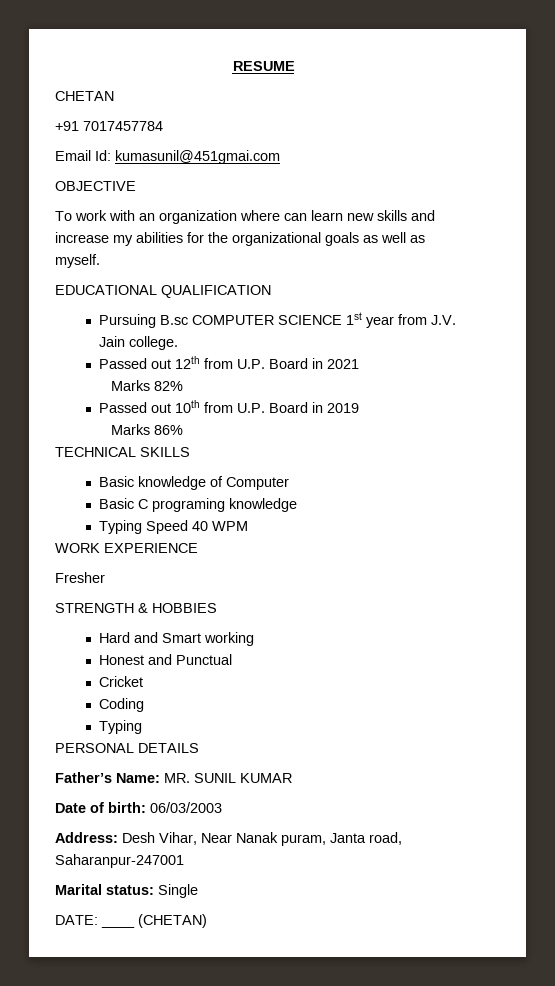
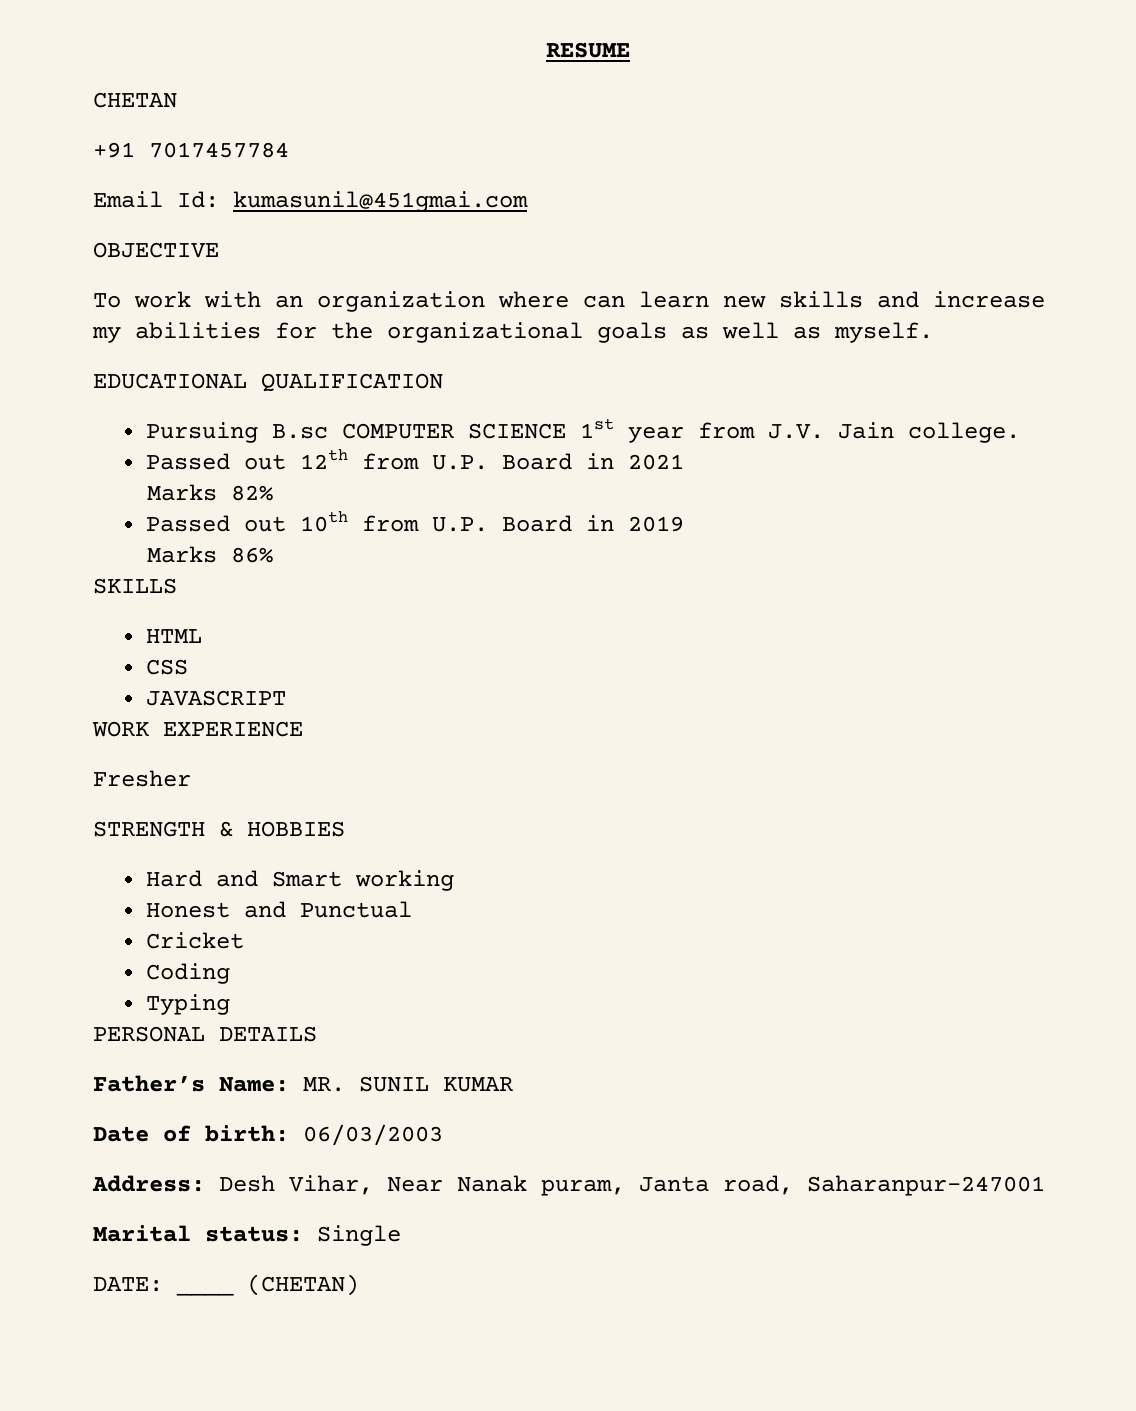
[55,447,136,457] TECHNICAL -> (273, 555) none
[99,476,290,490] [99,498,298,512] [99,520,249,534] Basic knowledge of Computer // Basic C programing knowledge // Typing Speed 40 WPM -> [146,629,203,643] [146,659,189,675] [146,690,287,706] HTML // CSS // JAVASCRIPT

